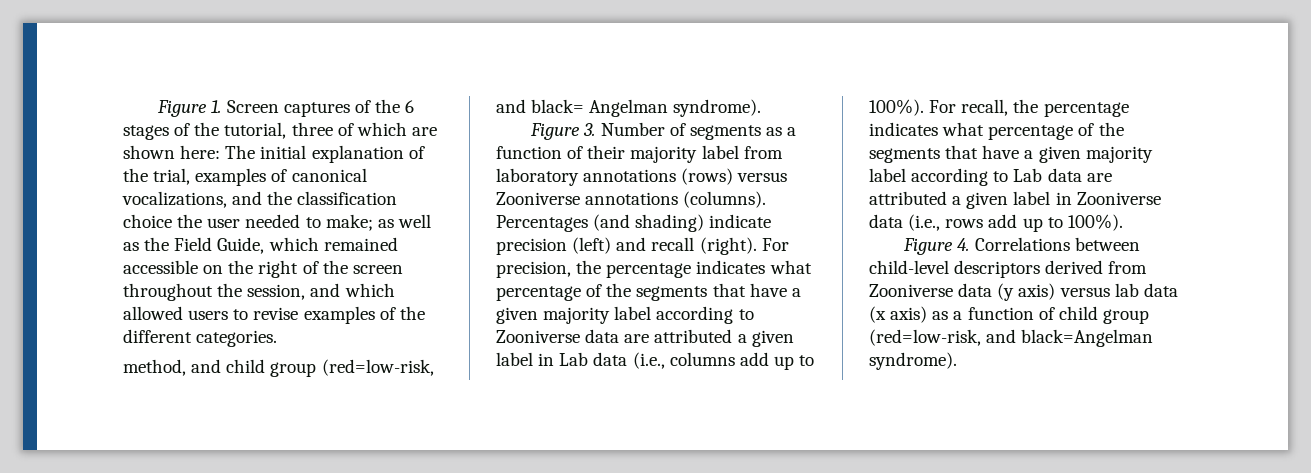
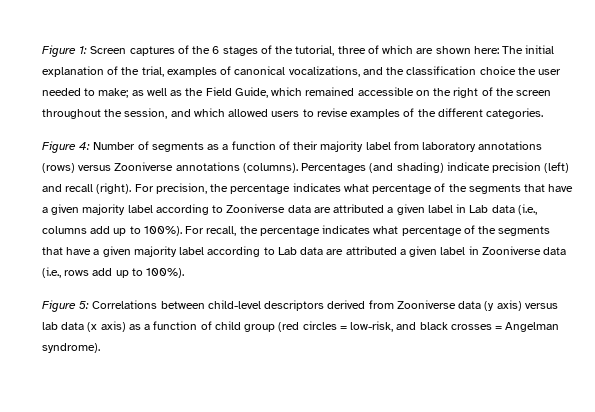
[157,100,222,117] Figure 1. -> [42,45,88,57] Figure 1:
[123,359,434,377] [496,99,762,117] [530,123,596,140] // method, and child group (red=low-risk, and black= Angelman syndrome). // Figure 3. -> [42,141,91,153] // Figure 4:
[957,238,970,251] 4. -> [79,301,90,309] 5:
[869,329,1154,347] (red=low-risk, and black=Angelman -> [278,321,560,332] (red circles = low-risk, and black crosses = Angelman

